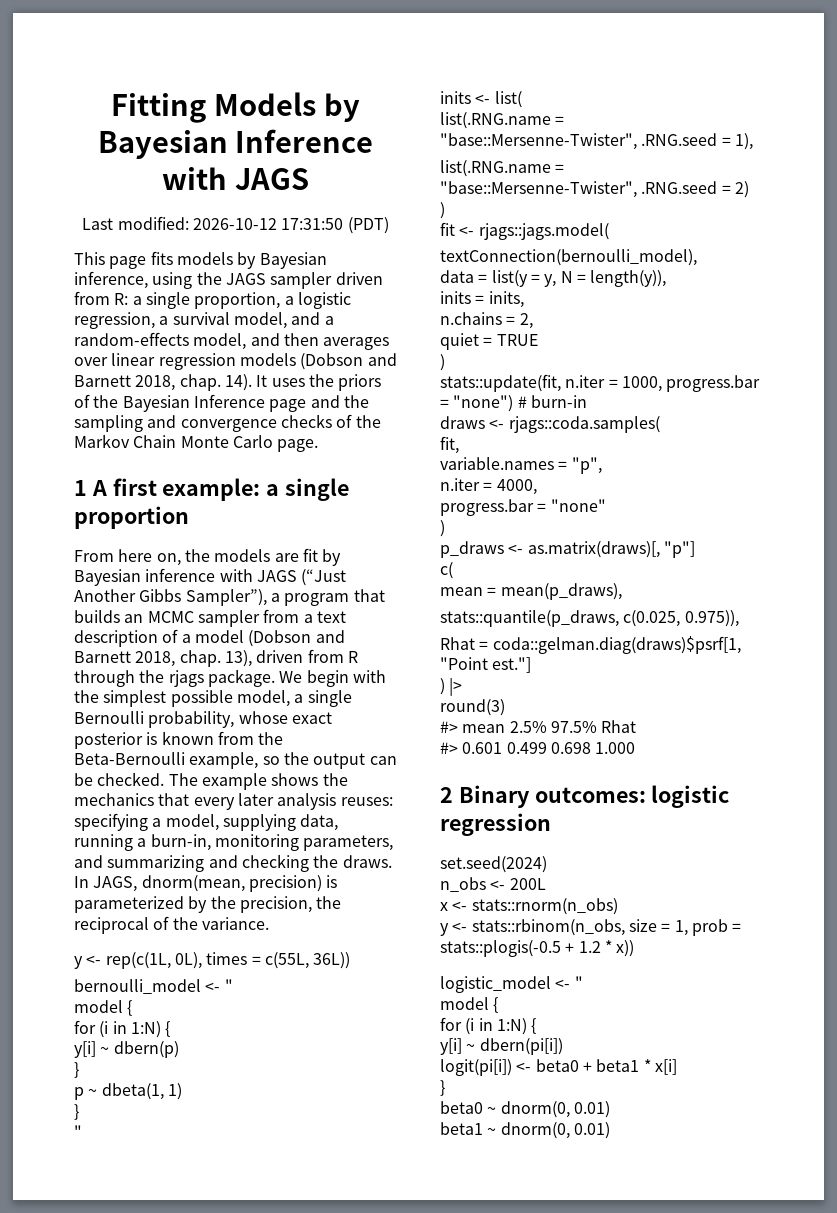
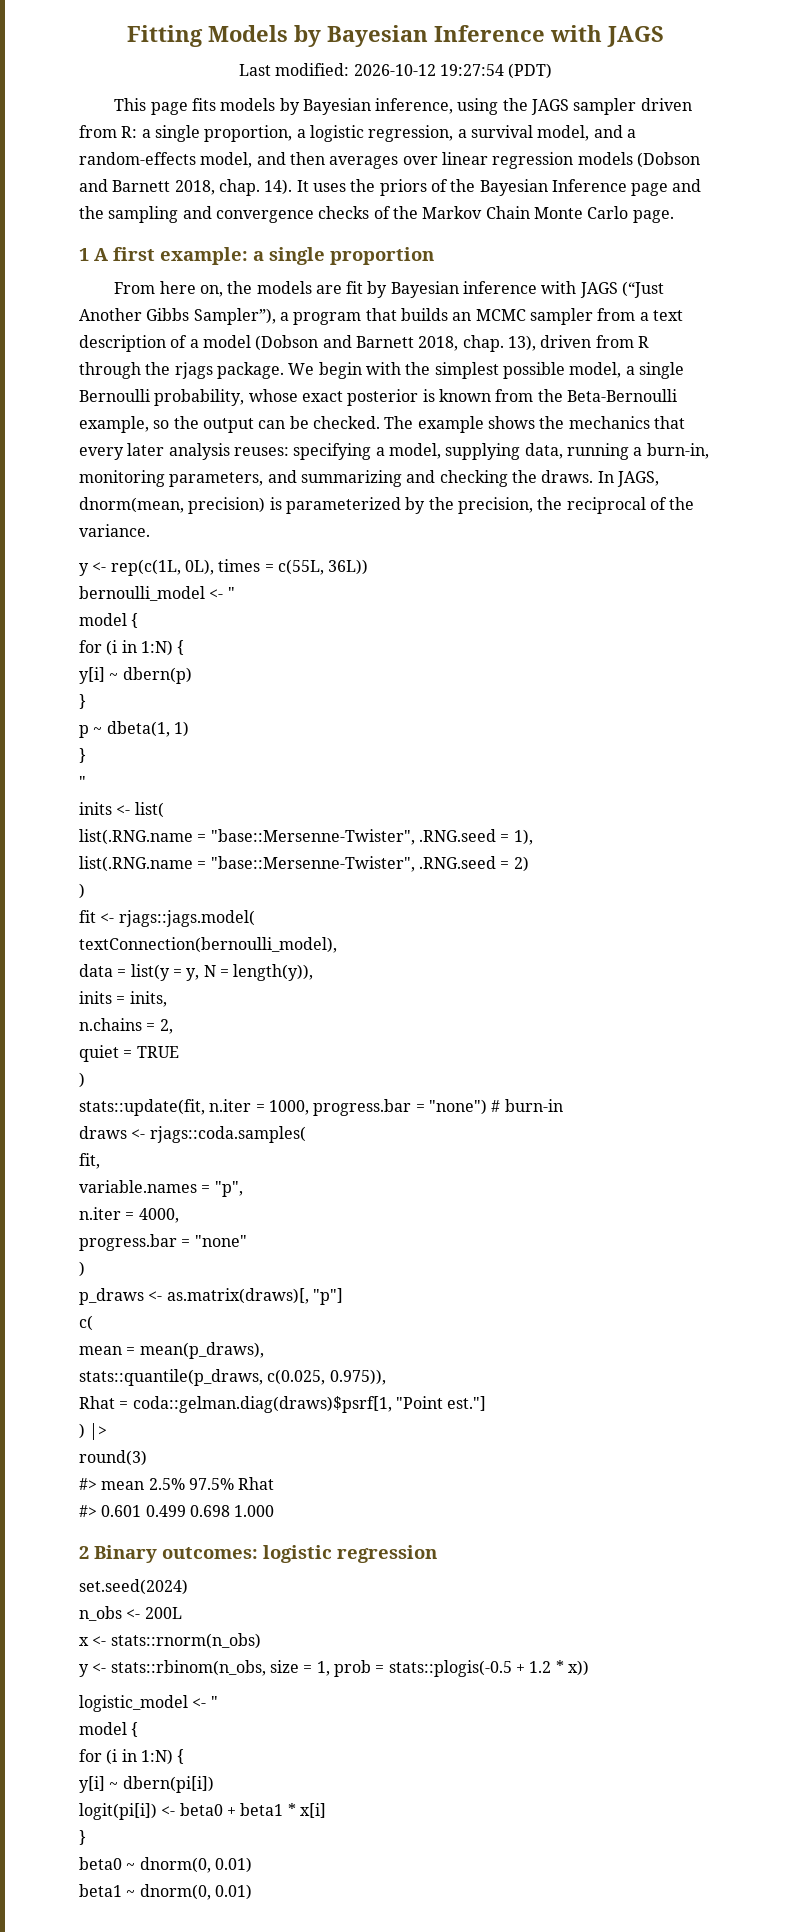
[281,218,344,230] 17:31:50 -> [439,64,504,76] 19:27:54

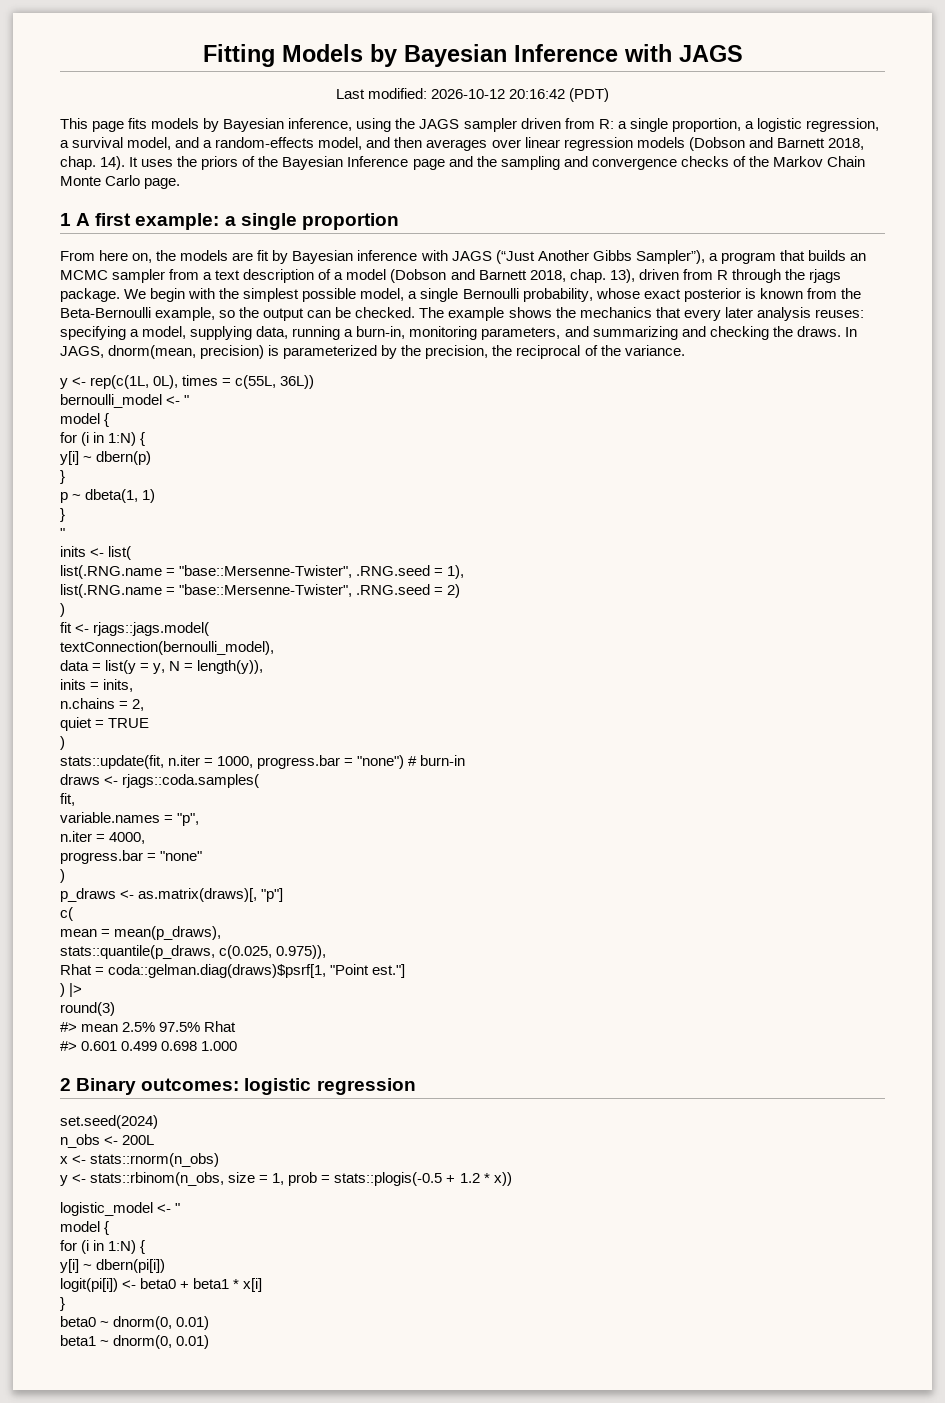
[439,64,504,76] 19:27:54 -> [509,89,566,99] 20:16:42

